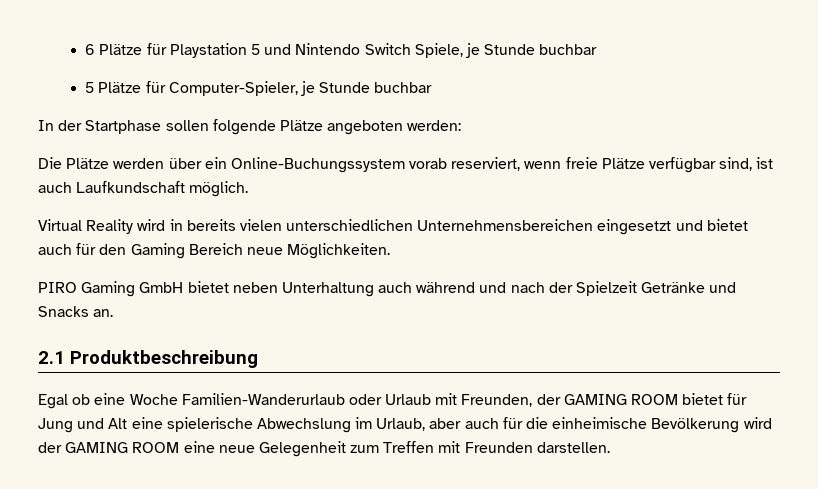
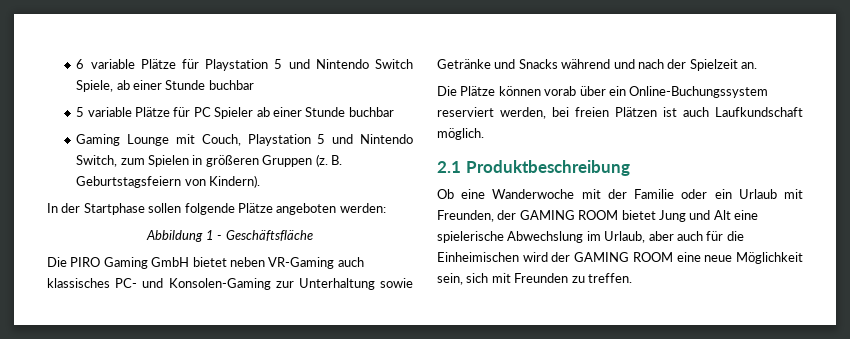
(96, 49) none -> [90,59,135,69] variable
[465,43,480,58] je -> [116,80,163,90] ab einer
[98,81,433,96] Plätze für Computer-Spieler, je Stunde buchbar -> [87,107,394,119] [76,134,413,146] [76,154,342,167] [76,175,261,188] variable Plätze für PC Spieler ab einer Stunde buchbar // Gaming Lounge mit Couch, Playstation 5 und Nintendo Switch, zum Spielen in größeren Gruppen (z. B. Geburtstagsfeiern von Kindern).
(462, 125) none -> [146,230,313,242] [47,257,364,269] [47,278,413,290] [437,59,757,71] // Abbildung 1 - Geschäftsfläche // Die PIRO Gaming GmbH bietet neben VR-Gaming auch klassisches PC- und Konsolen-Gaming zur Unterhaltung sowie Getränke und Snacks während und nach der Spielzeit an.
[113,158,165,169] werden -> [498,86,577,96] können vorab
[409,157,774,173] [38,181,249,197] [38,219,748,235] [38,243,391,259] [38,281,737,297] [38,306,114,317] [38,350,258,368] [38,393,382,409] vorab reserviert, wenn freie Plätze verfügbar sind, ist auch Laufkundschaft möglich. // Virtual Reality wird in bereits vielen unterschiedlichen Unternehmensbereichen eingesetzt und bietet auch für den Gaming Bereich neue Möglichkeiten. // PIRO Gaming GmbH bietet neben Unterhaltung auch während und nach der Spielzeit Getränke und Snacks an. // 2.1 Produktbeschreibung // Egal ob eine Woche Familien-Wanderurlaub oder -> [437,107,803,119] [437,128,484,140] [437,160,630,176] [437,189,732,199] reserviert werden, bei freien Plätzen ist auch Laufkundschaft möglich. // 2.1 Produktbeschreibung // Ob eine Wanderwoche mit der Familie oder ein
[727,393,748,405] für -> (656, 215) none
[552,417,740,433] einheimische Bevölkerung -> [437,252,519,262] Einheimischen
[258,441,610,457] Gelegenheit zum Treffen mit Freunden darstellen. -> [736,252,803,264] [437,273,632,285] Möglichkeit sein, sich mit Freunden zu treffen.

